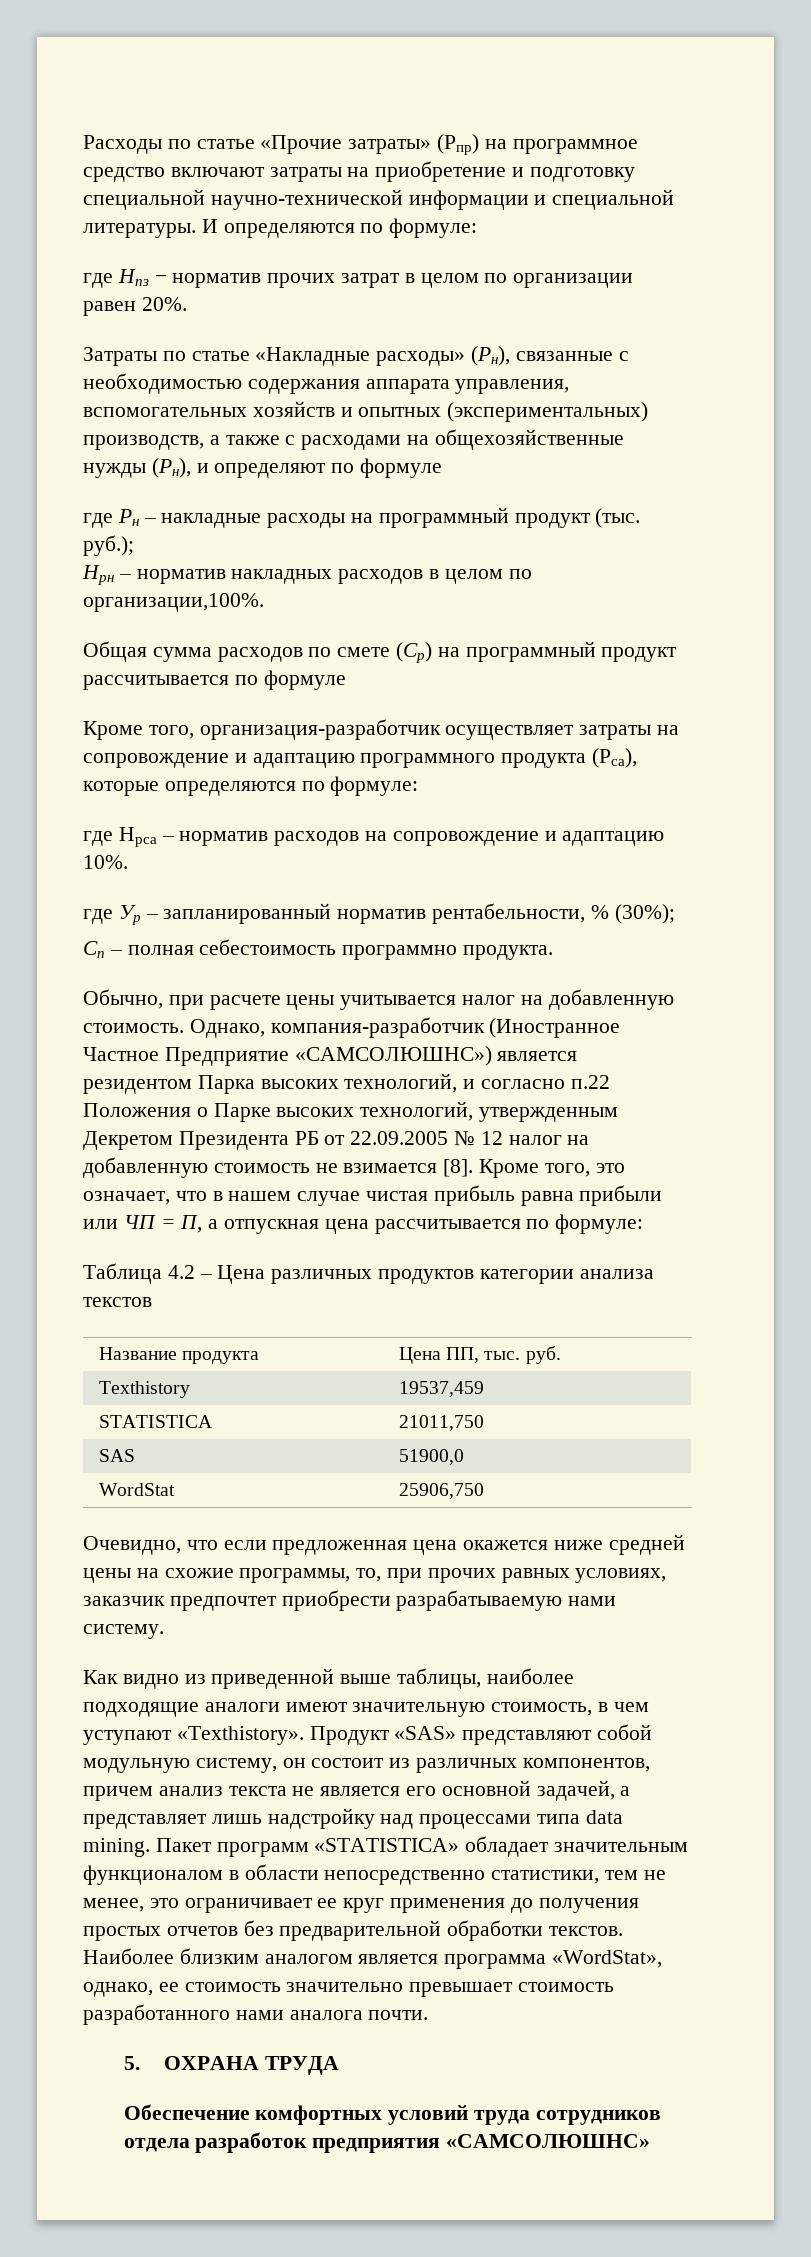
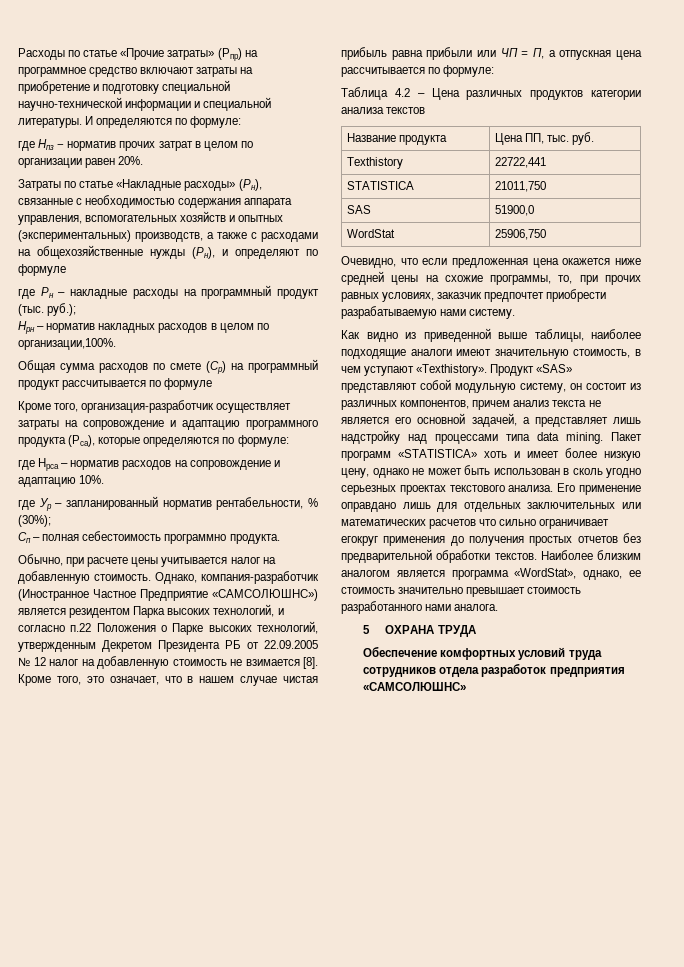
[398,1381,484,1397] 19537,459 -> [494,157,546,168] 22722,441
[465,1836,689,1857] [83,1864,666,1885] [83,1898,385,1913] обладает значительным функционалом в области непосредственно статистики, тем не менее, это ограничивает ее круг -> [484,448,641,461] [341,465,641,478] [341,483,641,495] [341,502,641,512] [341,519,610,529] [341,536,378,546] хоть и имеет более низкую цену, однако не может быть использован в сколь угодно серьезных проектах текстового анализа. Его применение оправдано лишь для отдельных заключительных или математических расчетов что сильно ограничивает егокруг
[289,2010,429,2020] [123,2056,140,2070] аналога почти. // 5. -> [454,604,499,611] [363,625,371,634] аналога. // 5

